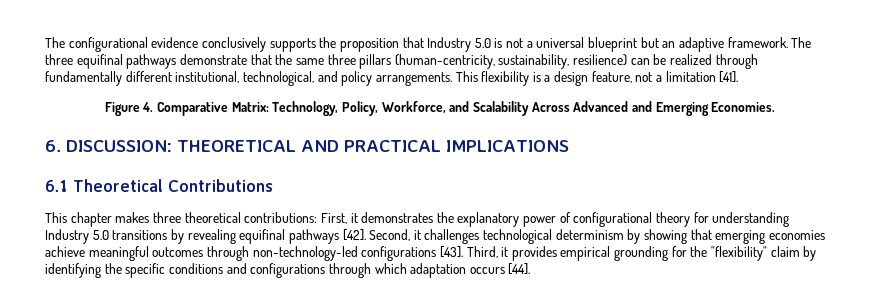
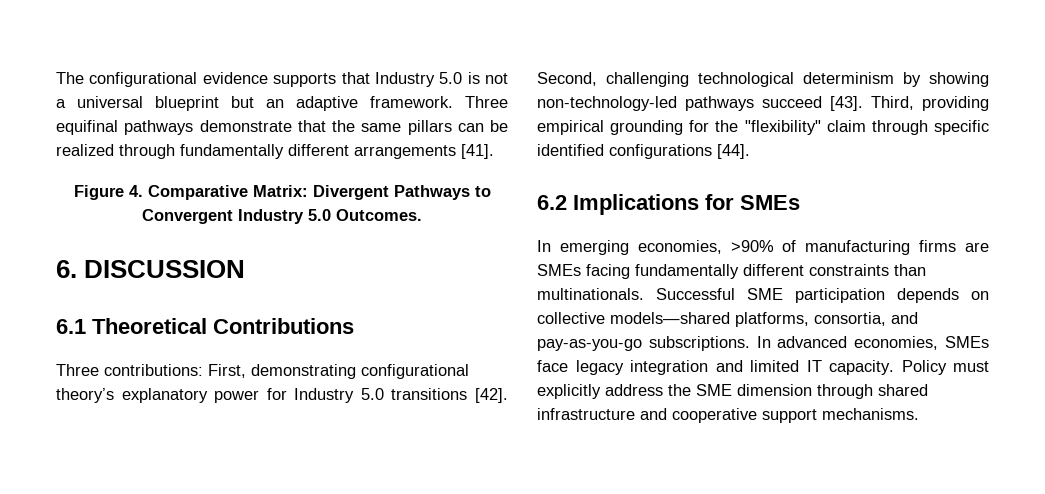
[201,37,399,52] conclusively supports the proposition -> [273,73,337,87] supports
[791,37,812,48] [45,54,73,65] The three -> [465,96,508,108] Three
[327,54,628,69] three pillars (human-centricity, sustainability, resilience) -> [407,120,452,135] pillars
[175,71,716,86] institutional, technological, and policy arrangements. This flexibility is a design feature, not a limitation -> [354,145,456,159] arrangements
[272,101,776,116] [45,140,569,152] [45,179,273,192] [45,212,790,227] [45,229,825,244] [45,246,557,261] Technology, Policy, Workforce, and Scalability Across Advanced and Emerging Economies. // 6. DISCUSSION: THEORETICAL AND PRACTICAL IMPLICATIONS // 6.1 Theoretical Contributions // This chapter makes three theoretical contributions: First, it demonstrates the explanatory power of configurational theory for understanding Industry 5.0 transitions by revealing equifinal pathways [42]. Second, it challenges technological determinism by showing that emerging economies achieve meaningful outcomes through non-technology-led configurations [43]. Third, it provides -> [312,185,491,200] [142,209,422,224] [56,260,246,278] [56,318,354,334] [56,364,469,379] [56,388,508,403] [537,72,989,87] [537,96,989,111] Divergent Pathways to Convergent Industry 5.0 Outcomes. // 6. DISCUSSION // 6.1 Theoretical Contributions // Three contributions: First, demonstrating configurational theory’s explanatory power for Industry 5.0 transitions [42]. Second, challenging technological determinism by showing non-technology-led pathways succeed [43]. Third, providing
[803,246,817,261] [45,263,531,278] by identifying the specific conditions and configurations through which adaptation occurs [44]. -> [871,120,989,135] [537,144,750,159] [537,194,800,215] [537,240,989,255] [537,264,926,279] [537,288,989,303] [537,312,918,327] [537,336,989,351] [537,360,989,375] [537,384,928,399] [537,408,919,423] through specific identified configurations [44]. // 6.2 Implications for SMEs // In emerging economies, >90% of manufacturing firms are SMEs facing fundamentally different constraints than multinationals. Successful SME participation depends on collective models—shared platforms, consortia, and pay-as-you-go subscriptions. In advanced economies, SMEs face legacy integration and limited IT capacity. Policy must explicitly address the SME dimension through shared infrastructure and cooperative support mechanisms.

